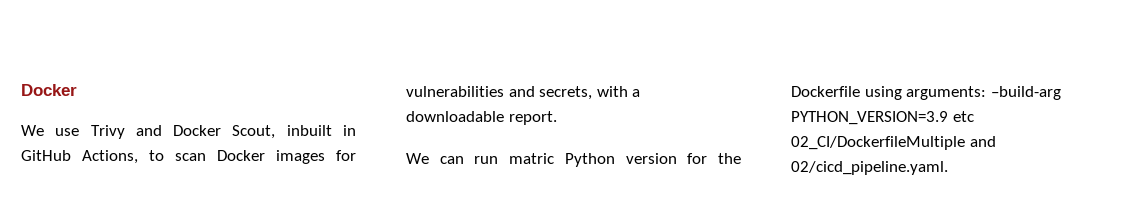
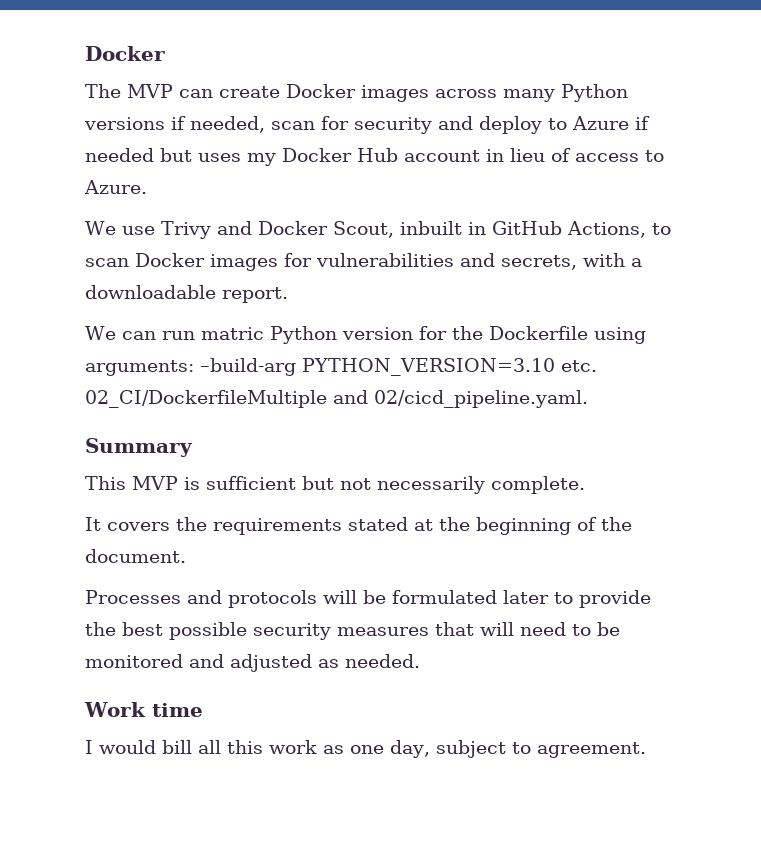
[21,84,77,96] Docker -> [85,46,165,61] [85,84,628,102] [84,116,650,134] [85,148,664,166] [84,180,147,194] Docker // The MVP can create Docker images across many Python versions if needed, scan for security and deploy to Azure if needed but uses my Docker Hub account in lieu of access to Azure.
[791,111,974,125] PYTHON_VERSION=3.9 etc -> [302,358,597,376] PYTHON_VERSION=3.10 etc.
(948, 168) none -> [85,438,193,457] [85,476,585,494] [85,517,632,535] [85,549,186,563] [85,590,651,608] [85,622,620,640] [85,654,420,672] [84,702,203,717] [85,740,646,758] // Summary // This MVP is sufficient but not necessarily complete. // It covers the requirements stated at the beginning of the document. // Processes and protocols will be formulated later to provide the best possible security measures that will need to be monitored and adjusted as needed. // Work time // I would bill all this work as one day, subject to agreement.

